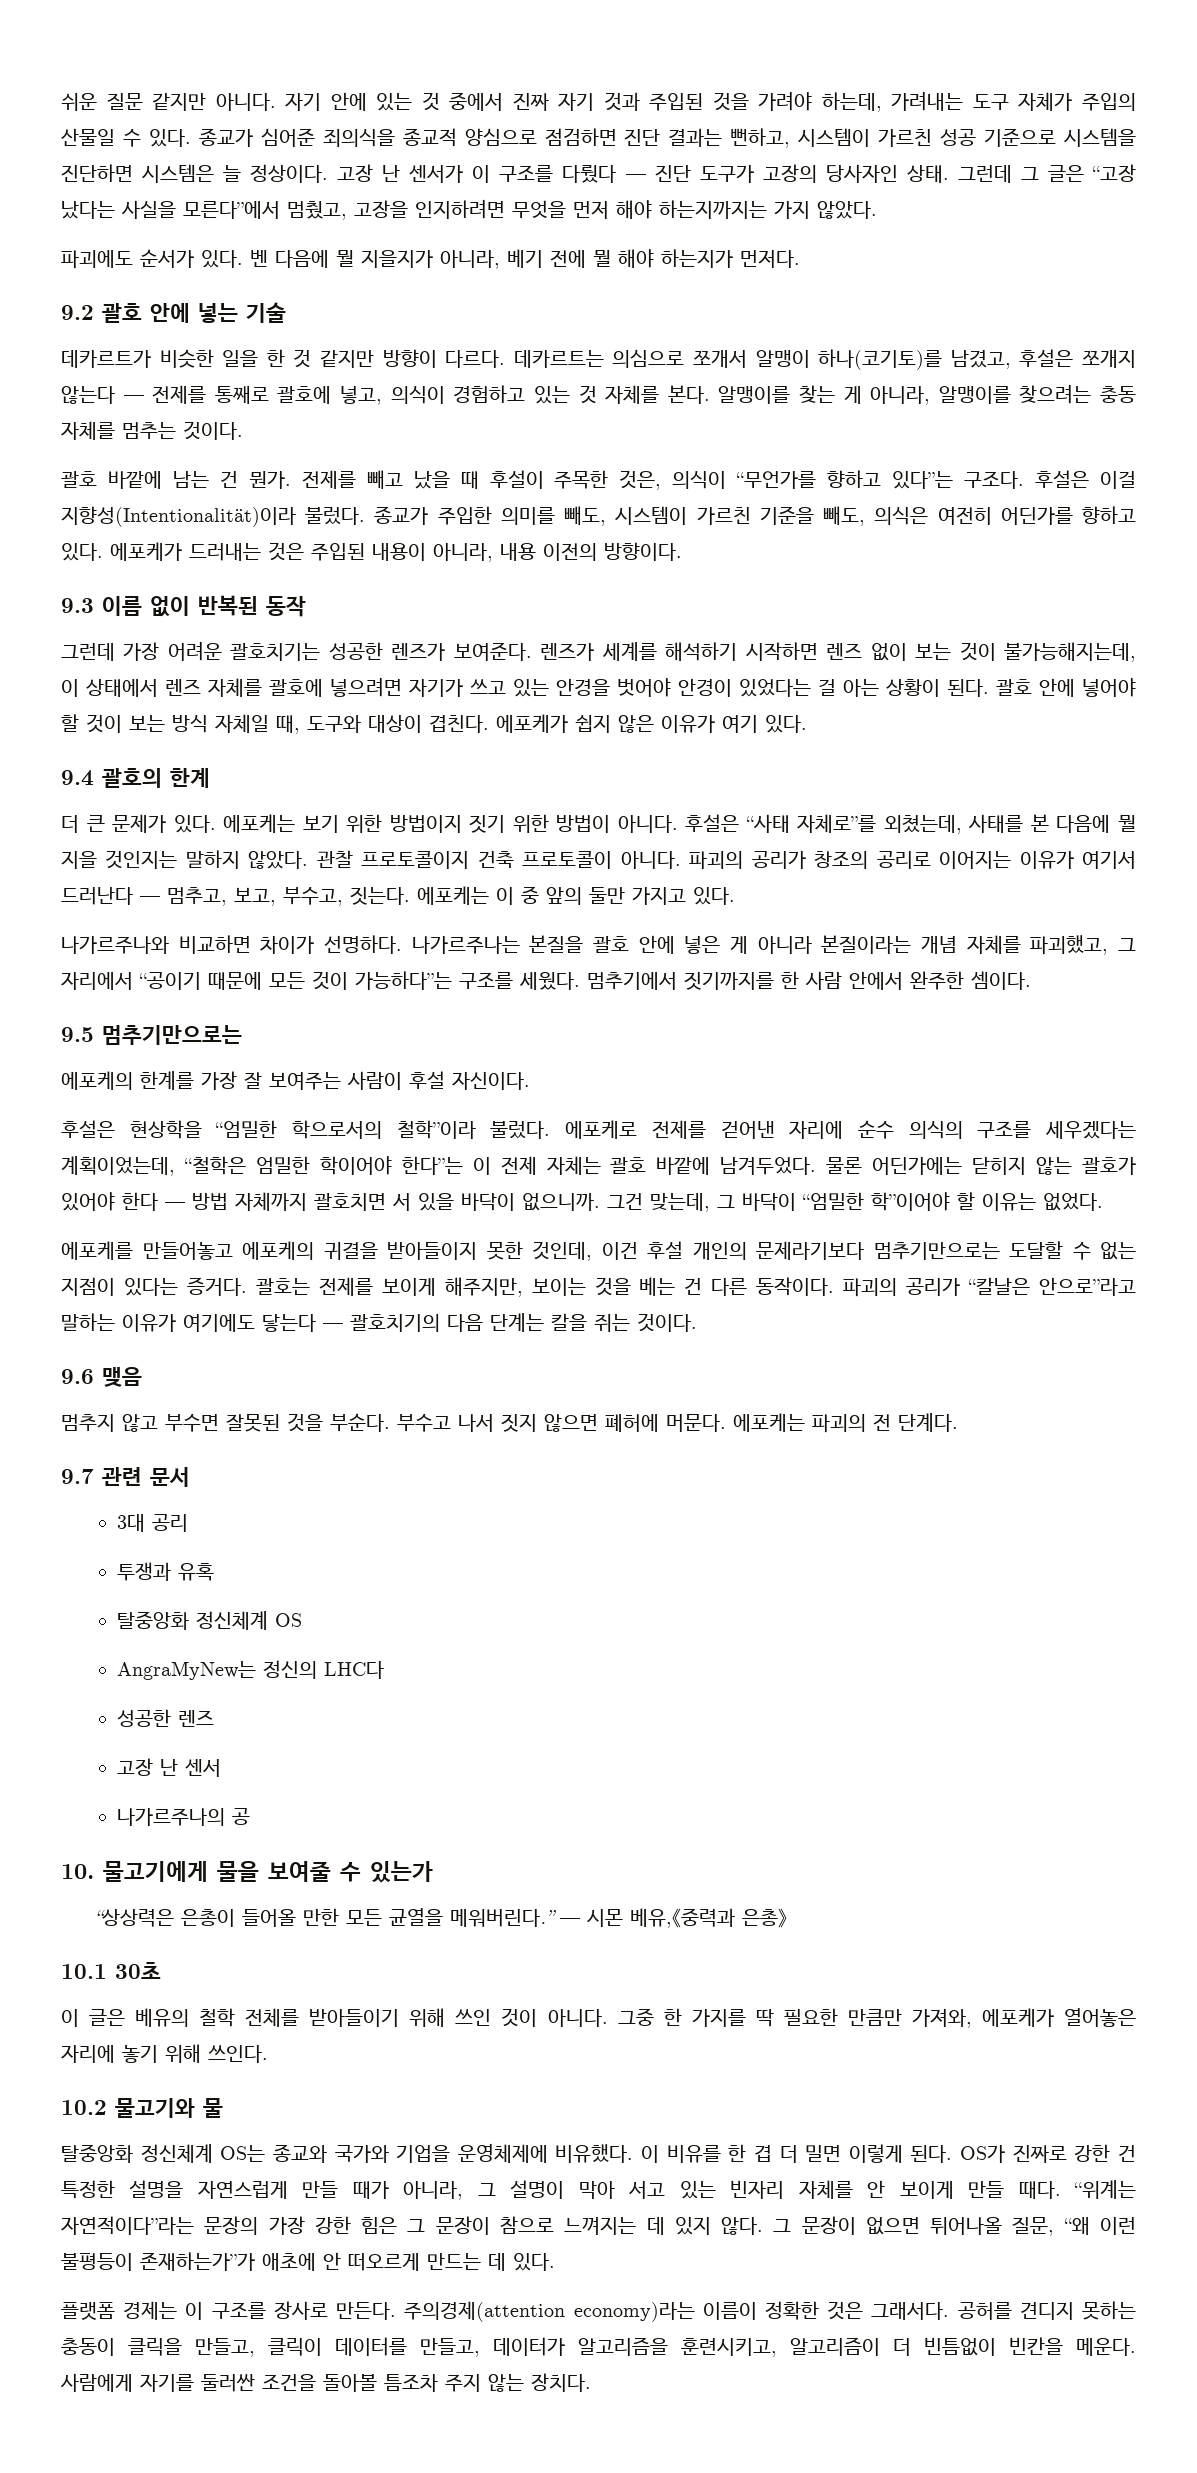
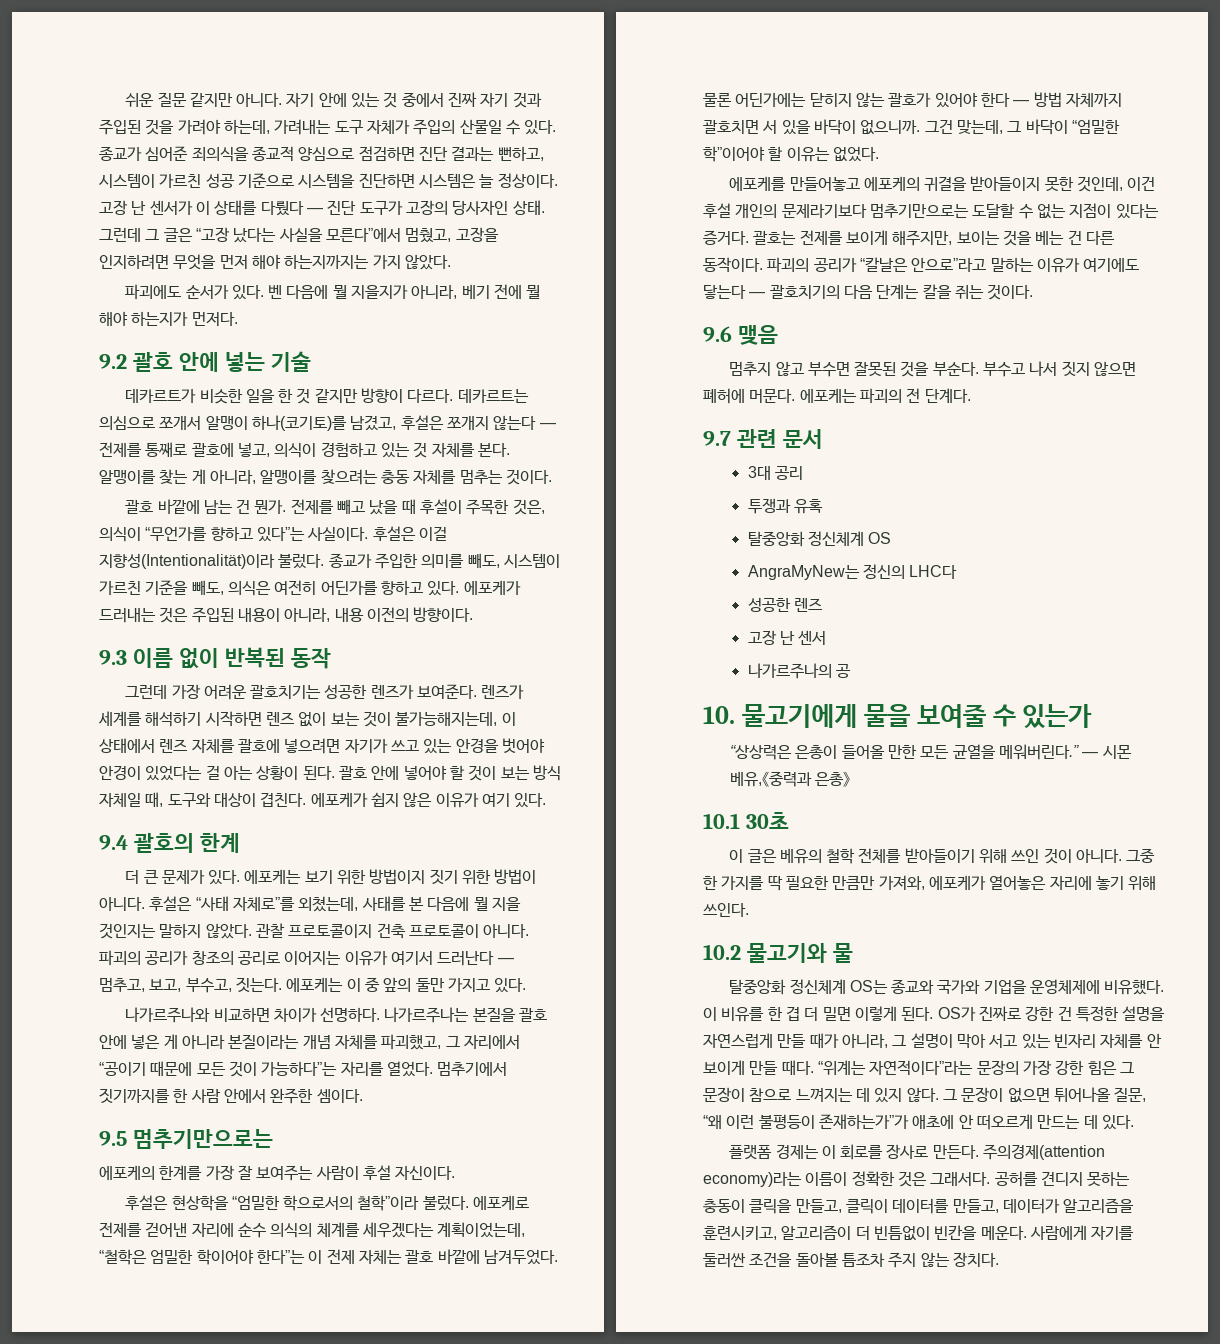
[499,165,554,182] 구조를 -> [214,200,258,215] 상태를
[964,471,1025,489] 구조다. -> [307,527,369,541] 사실이다.
[459,972,580,990] 구조를 세웠다. -> [340,1061,433,1077] 자리를 열었다.
[977,1121,1032,1138] 구조를 -> [316,1222,360,1237] 체계를
[211,2302,266,2319] 구조를 -> [840,1144,884,1160] 회로를

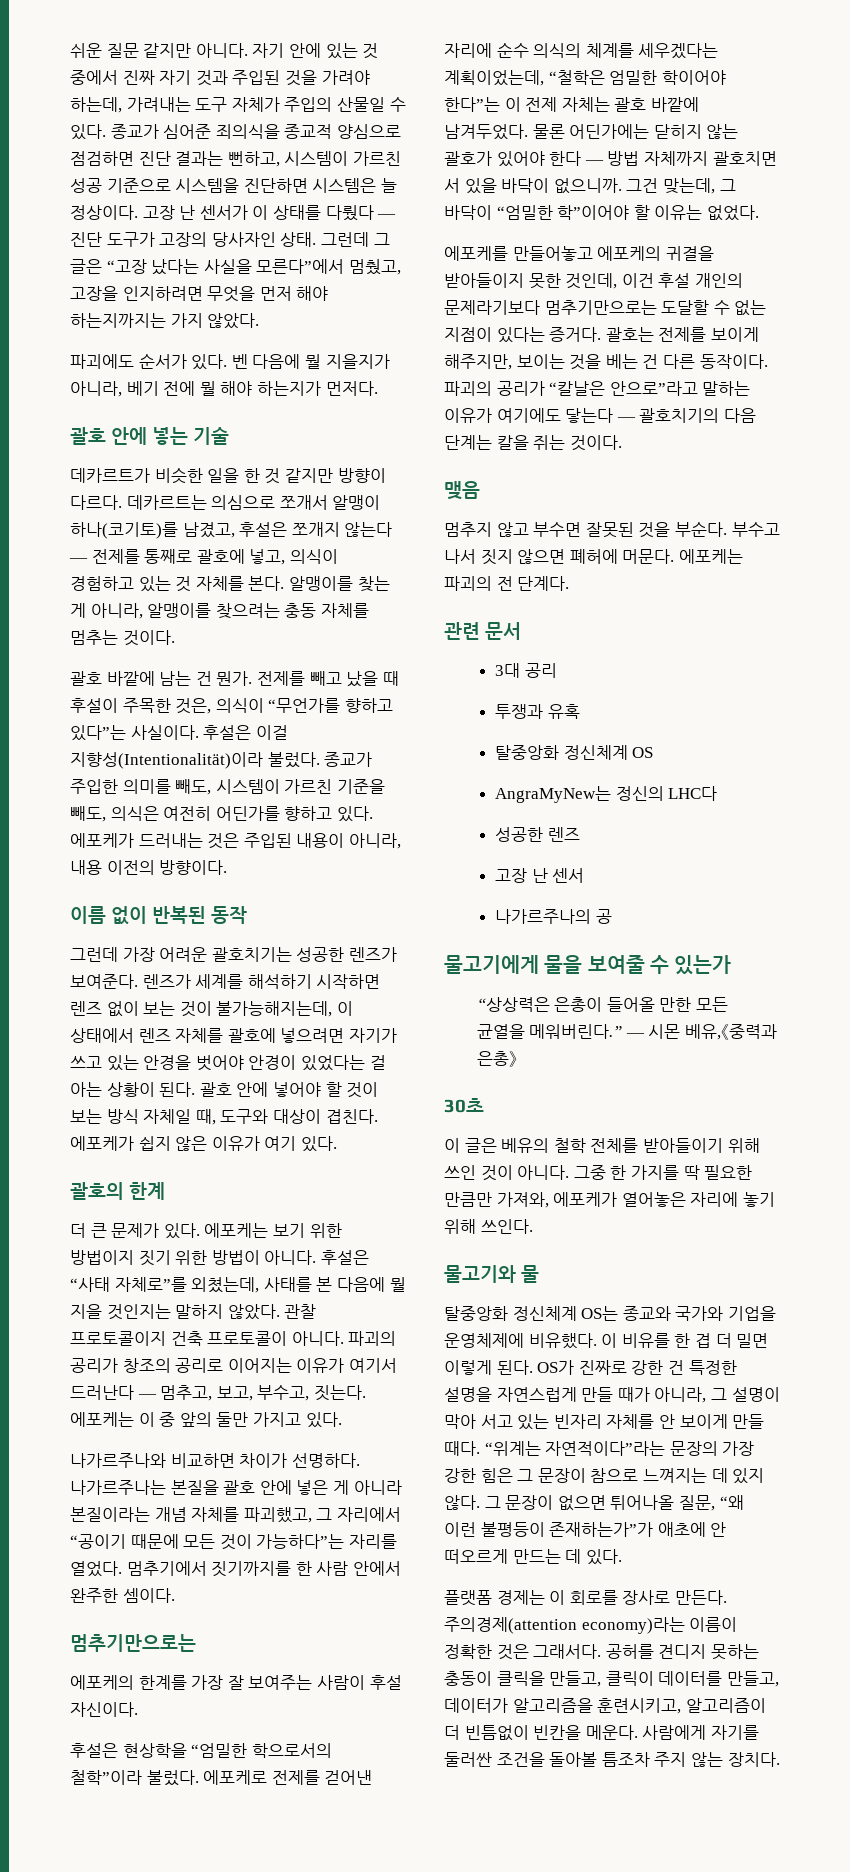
[99,354,127,369] 9.2 -> (378, 388) none
[99,650,127,665] 9.3 -> (228, 867) none
[99,835,128,850] 9.4 -> (337, 1144) none
[99,1131,127,1146] 9.5 -> (175, 1595) none
[703,326,732,342] 9.6 -> (622, 443) none
[703,431,731,446] 9.7 -> (570, 583) none
[703,706,735,724] 10. -> (612, 916) none
[703,813,740,829] 10.1 -> (517, 1059) none
[703,944,741,960] 10.2 -> (533, 1226) none

